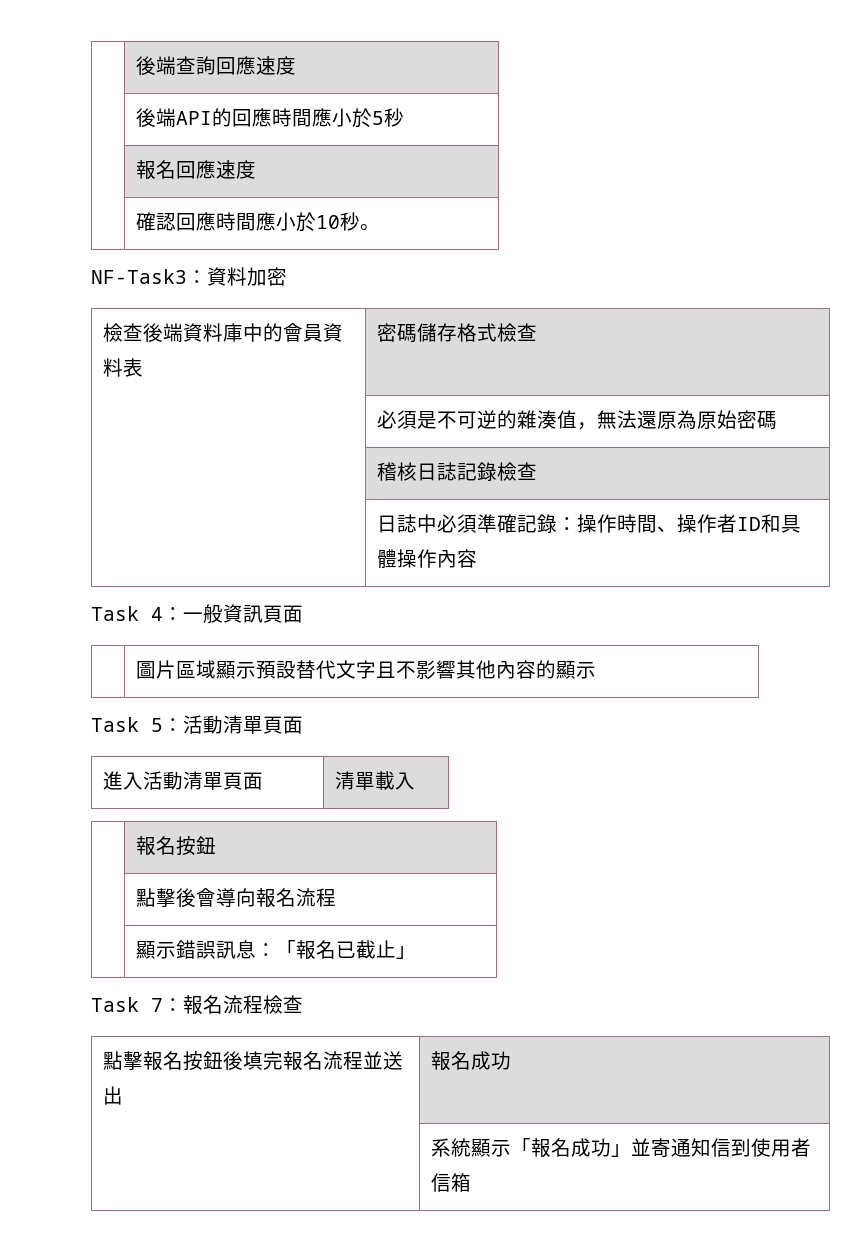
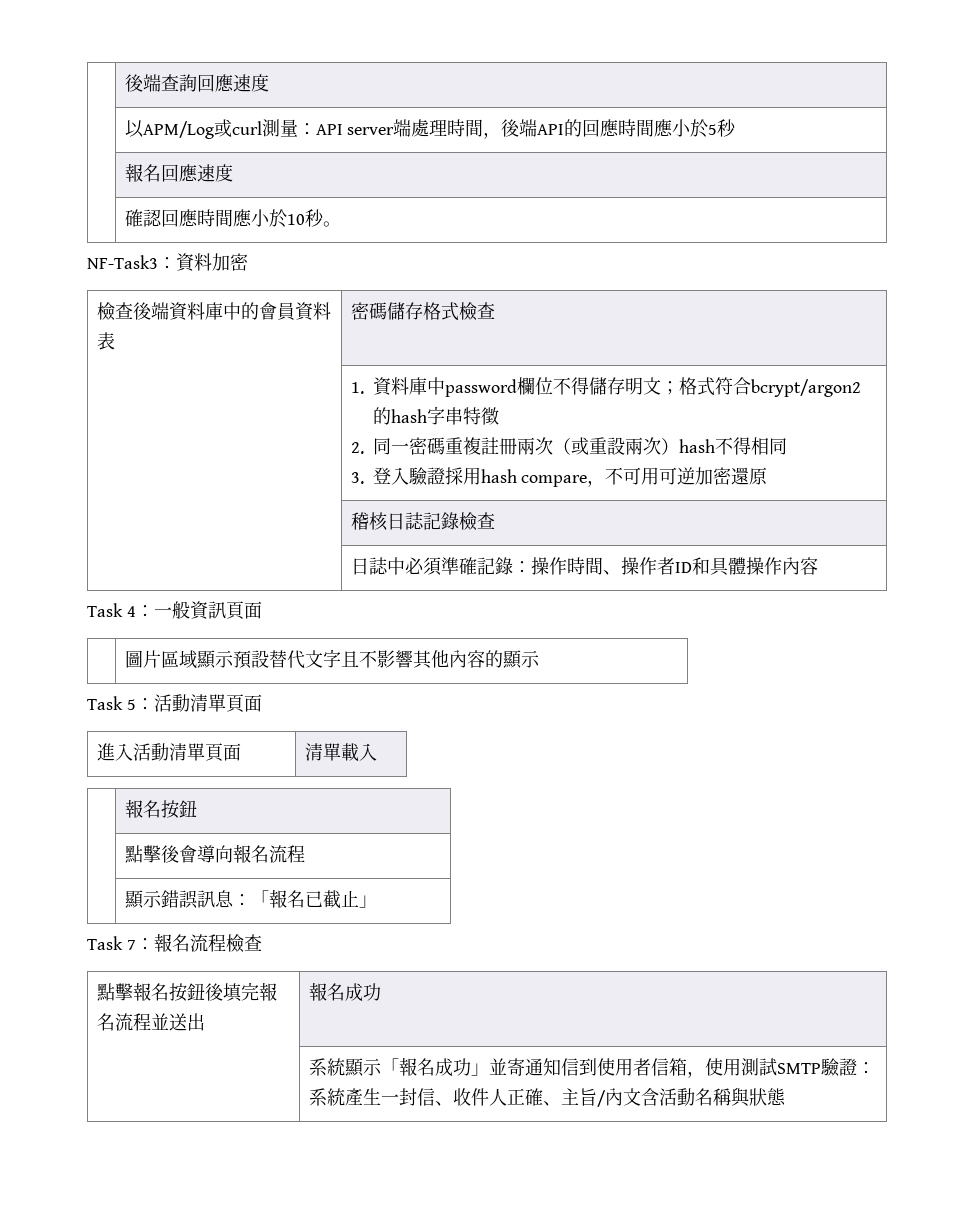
(296, 65) none -> [124,119,502,139] 以APM/Log或curl測量：API server端處理時間，
[376,410,637,430] 必須是不可逆的雜湊值，無法 -> [350,377,861,397] [372,406,499,425] [350,437,787,455] [350,467,732,487] 1.資料庫中password欄位不得儲存明文；格式符合bcrypt/argon2的hash字串特徵 // 2.同一密碼重複註冊兩次（或重設兩次）hash不得相同 // 3.登入驗證採用hash compare，不可用可逆加密
[676,410,777,430] 為原始密碼 -> (768, 476) none
(471, 1182) none -> [686,1058,875,1078] [308,1087,786,1107] ，使用測試SMTP驗證：系統產生一封信、收件人正確、主旨/內文含活動名稱與狀態

